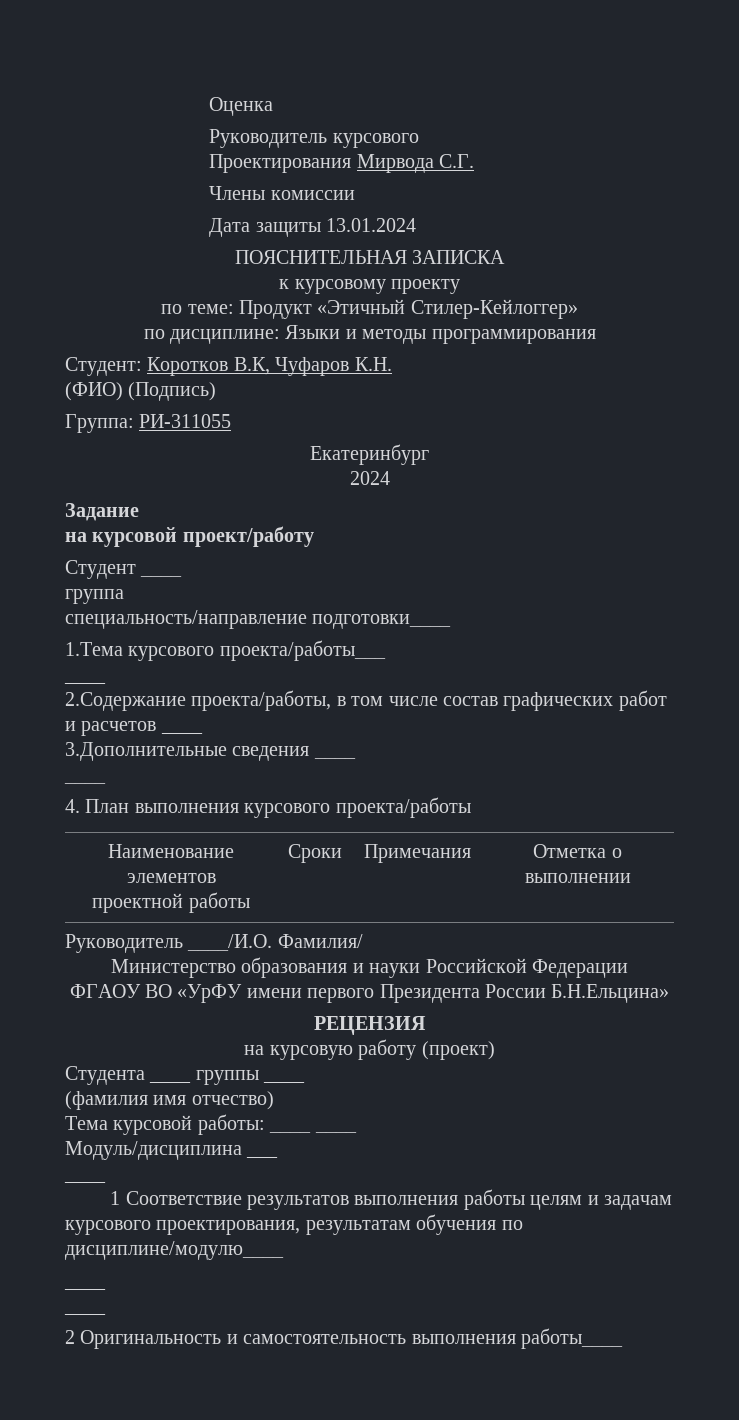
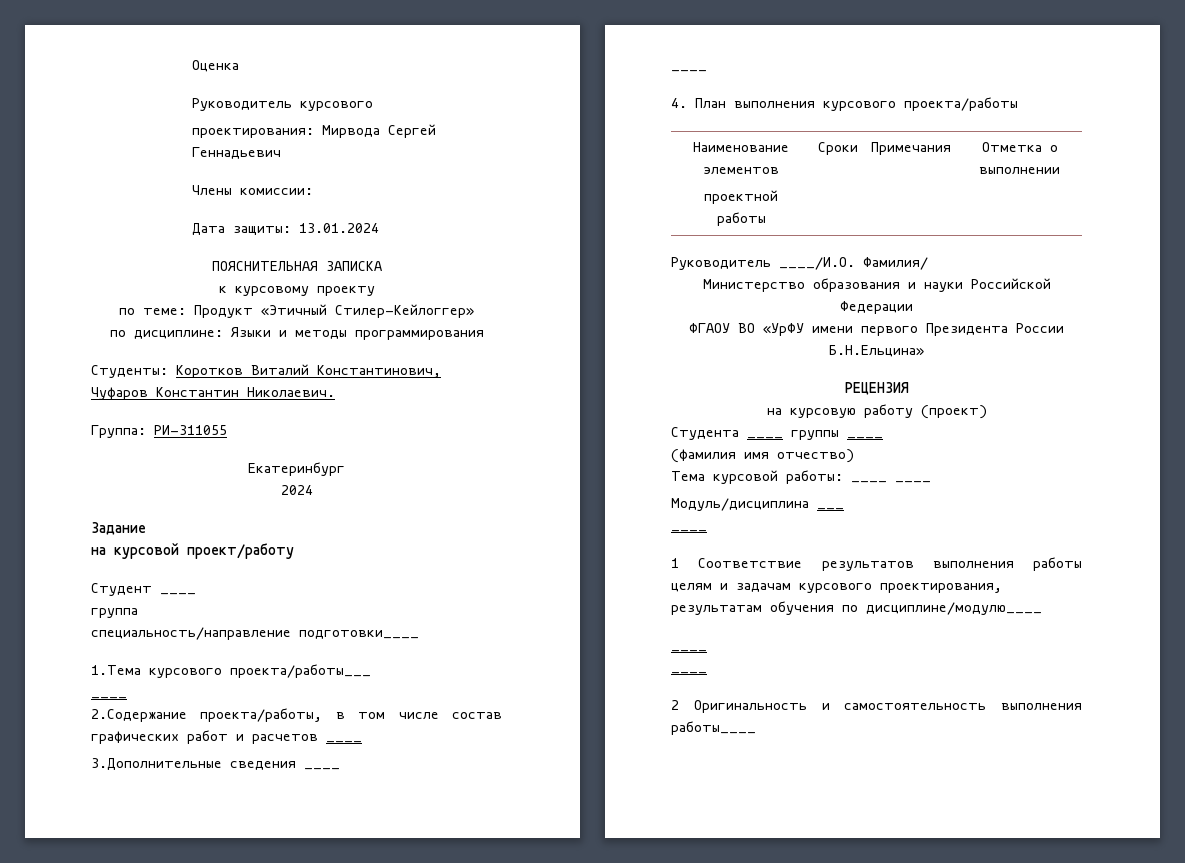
[209,154,475,173] Проектирования Мирвода С.Г. -> [192,124,437,138] [192,147,282,159] проектирования: Мирвода Сергей Геннадьевич
[270,190,355,200] комиссии -> [240,188,314,195] комиссии:
[255,222,321,237] защиты -> [233,226,292,235] защиты:
[65,357,392,376] [65,382,217,401] Студент: Коротков В.К, Чуфаров К.Н. // (ФИО) (Подпись) -> [91,364,441,378] [91,387,335,400] Студенты: Коротков Виталий Константинович, Чуфаров Константин Николаевич.

